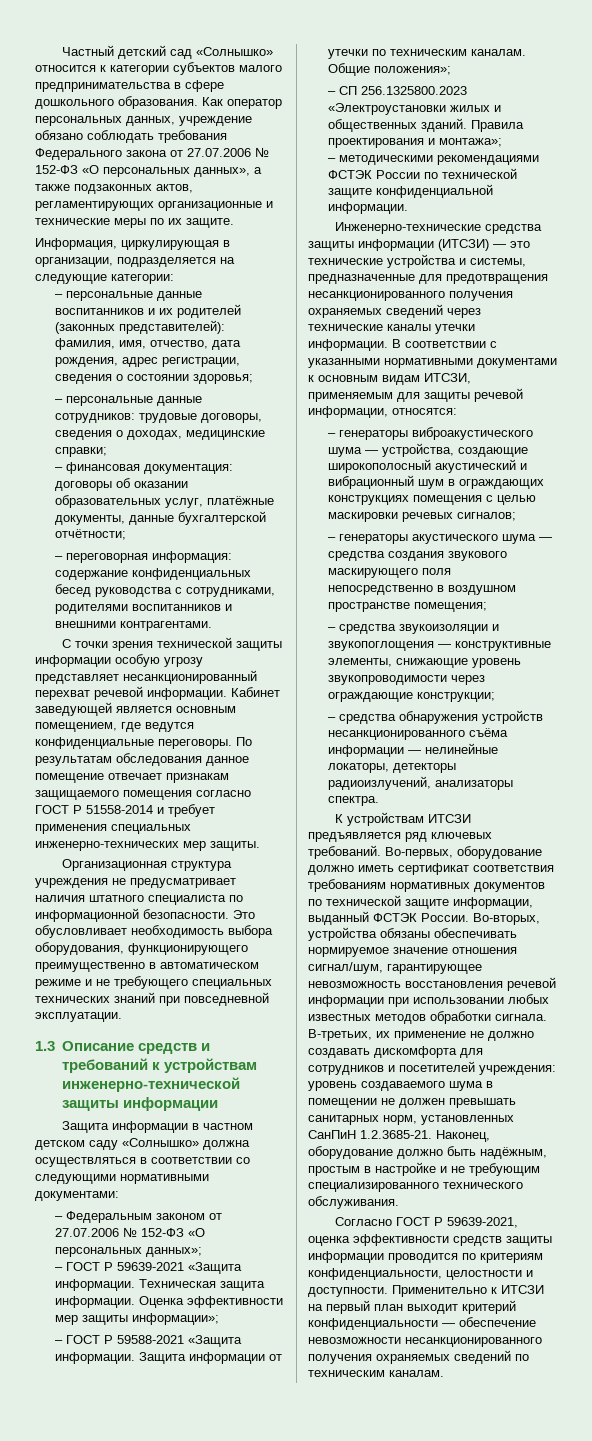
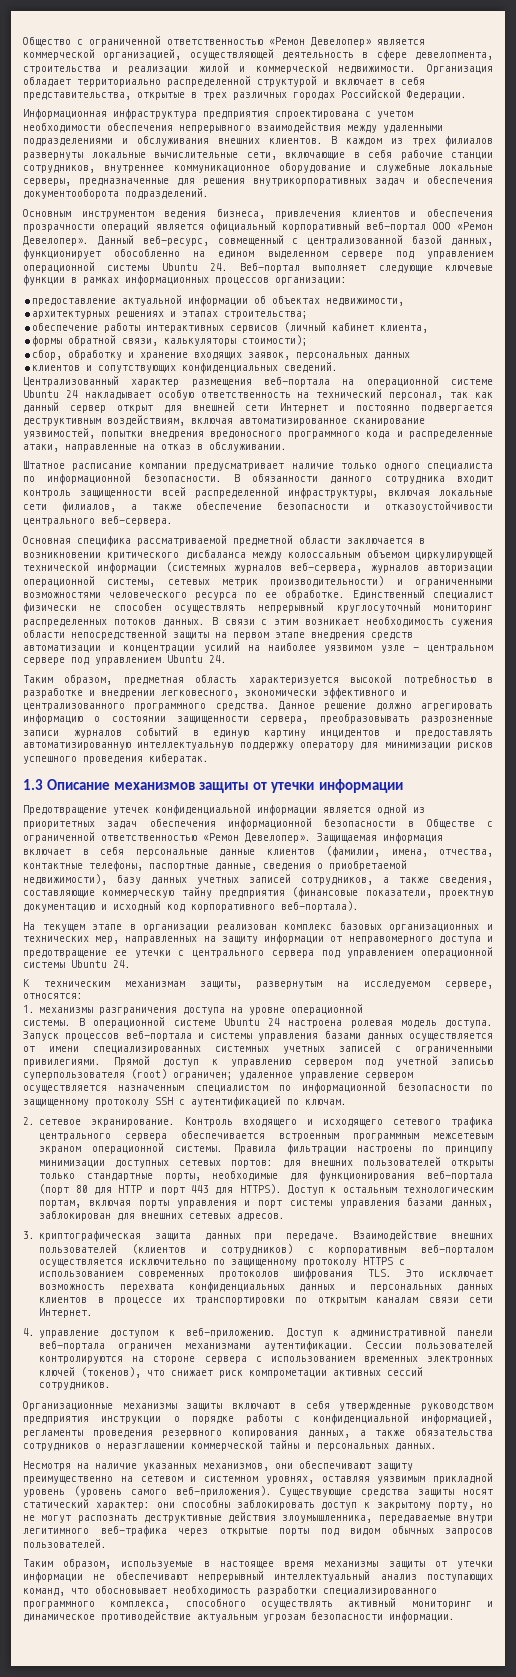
[61,45,273,59] [35,62,282,75] [35,80,224,92] [35,96,282,109] [35,116,252,126] [35,130,227,143] [35,147,269,160] [35,165,262,177] [35,184,193,194] [35,201,273,211] [35,218,234,228] [35,238,230,250] [35,257,235,267] [35,274,174,284] [55,291,203,301] [55,304,242,318] [55,320,226,334] [55,338,242,350] [55,357,241,367] [55,374,254,384] [55,396,203,406] [55,413,263,423] [55,430,266,440] [55,447,108,457] [55,462,234,474] [55,478,189,491] [55,495,275,508] [55,511,267,525] [55,529,127,540] [55,551,233,563] [55,568,252,580] [55,584,276,597] [55,604,233,614] [55,621,213,631] [61,637,282,651] [35,654,203,667] [35,670,257,684] [35,686,280,700] [35,702,236,716] [35,722,194,732] [35,737,252,749] [35,753,249,766] [35,773,229,783] [35,790,251,800] [35,804,215,817] [35,824,191,834] [35,841,260,851] [61,859,232,871] [35,878,236,888] [35,895,243,905] [35,908,255,922] [35,925,273,938] [35,942,248,955] [35,962,259,972] [35,976,272,989] [35,992,269,1006] [35,1012,122,1022] [35,1041,210,1054] [61,1058,257,1073] [61,1077,240,1092] [61,1097,218,1111] [61,1121,253,1133] [35,1138,250,1150] [35,1157,250,1167] [35,1174,209,1184] [35,1191,119,1201] [55,1211,223,1223] [55,1227,206,1237] [55,1247,203,1257] [55,1262,243,1274] [55,1279,266,1291] [55,1296,284,1308] [55,1313,220,1325] [55,1335,243,1347] [55,1352,283,1364] [328,49,527,59] [328,63,452,76] [328,86,468,95] [328,103,502,115] [328,118,525,132] [328,138,503,148] [328,155,540,165] [328,168,518,179] [328,184,494,198] [328,202,409,214] [334,222,542,234] [308,239,530,251] [308,254,526,268] [308,274,548,284] [308,291,513,301] [308,304,481,318] [308,324,475,334] [308,339,497,351] [308,358,557,368] [308,373,471,385] [308,388,523,402] [308,406,457,418] [328,427,534,440] [328,443,529,457] [328,459,528,473] [328,475,545,489] [328,495,537,505] [328,512,517,522] [328,534,553,544] [328,551,508,561] [328,568,452,578] [328,585,517,595] [328,602,488,612] [328,624,500,634] [328,641,552,651] [328,658,522,668] [328,675,486,685] [328,692,496,702] [328,710,544,724] [328,728,509,740] [328,743,499,757] [328,763,457,773] [328,776,514,790] [328,796,380,806] [334,812,471,826] [308,832,492,842] [308,845,542,859] [308,863,554,875] [308,879,545,892] [308,895,533,909] [308,911,540,925] [308,927,517,941] [308,947,517,957] [308,962,482,974] [308,977,556,991] [308,994,549,1007] [308,1011,547,1024] [308,1029,534,1041] [308,1046,483,1058] [308,1061,556,1075] [308,1081,493,1091] [308,1098,516,1108] [308,1115,514,1125] [308,1130,490,1142] [308,1146,547,1159] [308,1162,540,1176] [308,1182,523,1192] [308,1196,399,1209] [334,1217,518,1228] [308,1234,552,1246] [308,1251,543,1263] [308,1268,533,1280] [308,1285,544,1297] [308,1300,516,1314] [308,1317,536,1330] [308,1337,542,1347] [308,1350,529,1364] [308,1370,444,1377] Частный детский сад «Солнышко» относится к категории субъектов малого предпринимательства в сфере дошкольного образования. Как оператор персональных данных, учреждение обязано соблюдать требования Федерального закона от 27.07.2006 № 152-ФЗ «О персональных данных», а также подзаконных актов, регламентирующих организационные и технические меры по их защите. // Информация, циркулирующая в организации, подразделяется на следующие категории: // – персональные данные воспитанников и их родителей (законных представителей): фамилия, имя, отчество, дата рождения, адрес регистрации, сведения о состоянии здоровья; // – персональные данные сотрудников: трудовые договоры, сведения о доходах, медицинские справки; // – финансовая документация: договоры об оказании образовательных услуг, платёжные документы, данные бухгалтерской отчётности; // – переговорная информация: содержание конфиденциальных бесед руководства с сотрудниками, родителями воспитанников и внешними контрагентами. // С точки зрения технической защиты информации особую угрозу представляет несанкционированный перехват речевой информации. Кабинет заведующей является основным помещением, где ведутся конфиденциальные переговоры. По результатам обследования данное помещение отвечает признакам защищаемого помещения согласно ГОСТ Р 51558-2014 и требует применения специальных инженерно-технических мер защиты. // Организационная структура учреждения не предусматривает наличия штатного специалиста по информационной безопасности. Это обусловливает необходимость выбора оборудования, функционирующего преимущественно в автоматическом режиме и не требующего специальных технических знаний при повседневной эксплуатации. // 1.3 Описание средств и требований к устройствам инженерно-технической защиты информации // Защита информации в частном детском саду «Солнышко» должна осуществляться в соответствии со следующими нормативными документами: // – Федеральным законом от 27.07.2006 № 152-ФЗ «О персональных данных»; // – ГОСТ Р 59639-2021 «Защита информации. Техническая защита информации. Оценка эффективности мер защиты информации»; // – ГОСТ Р 59588-2021 «Защита информации. Защита информации от утечки по техническим каналам. Общие положения»; // – СП 256.1325800.2023 «Электроустановки жилых и общественных зданий. Правила проектирования и монтажа»; // – методическими рекомендациями ФСТЭК России по технической защите конфиденциальной информации. // Инженерно-технические средства защиты информации (ИТСЗИ) — это технические устройства и системы, предназначенные для предотвращения несанкционированного получения охраняемых сведений через технические каналы утечки информации. В соответствии с указанными нормативными документами к основным видам ИТСЗИ, применяемым для защиты речевой информации, относятся: // – генераторы виброакустического шума — устройства, создающие широкополосный акустический и вибрационный шум в ограждающих конструкциях помещения с целью маскировки речевых сигналов; // – генераторы акустического шума — средства создания звукового маскирующего поля непосредственно в воздушном пространстве помещения; // – средства звукоизоляции и звукопоглощения — конструктивные элементы, снижающие уровень звукопроводимости через ограждающие конструкции; // – средства обнаружения устройств несанкционированного съёма информации — нелинейные локаторы, детекторы радиоизлучений, анализаторы спектра. // К устройствам ИТСЗИ предъявляется ряд ключевых требований. Во-первых, оборудование должно иметь сертификат соответствия требованиям нормативных документов по технической защите информации, выданный ФСТЭК России. Во-вторых, устройства обязаны обеспечивать нормируемое значение отношения сигнал/шум, гарантирующее невозможность восстановления речевой информации при использовании любых известных методов обработки сигнала. В-третьих, их применение не должно создавать дискомфорта для сотрудников и посетителей учреждения: уровень создаваемого шума в помещении не должен превышать санитарных норм, установленных СанПиН 1.2.3685-21. Наконец, оборудование должно быть надёжным, простым в настройке и не требующим специализированного технического обслуживания. // Согласно ГОСТ Р 59639-2021, оценка эффективности средств защиты информации проводится по критериям конфиденциальности, целостности и доступности. Применительно к ИТСЗИ на первый план выходит критерий конфиденциальности — обеспечение невозможности несанкционированного получения охраняемых сведений по техническим каналам. -> [23,36,425,47] [23,49,493,61] [23,63,493,74] [23,76,425,87] [23,89,467,100] [23,109,413,120] [23,122,443,133] [23,135,494,147] [23,149,493,160] [23,162,493,173] [23,175,493,186] [23,188,209,199] [23,208,493,219] [23,221,493,233] [23,235,493,246] [23,248,494,260] [23,262,493,273] [23,275,347,286] [32,295,405,307] [32,311,309,319] [32,322,429,333] [32,335,309,347] [32,349,411,360] [32,362,339,374] [23,376,493,387] [23,389,494,400] [23,402,494,413] [23,415,425,426] [23,428,493,439] [23,441,287,452] [23,461,494,471] [23,473,493,485] [23,487,493,499] [23,501,493,513] [23,515,173,526] [23,535,425,547] [23,549,493,560] [23,562,493,574] [23,576,493,587] [23,589,493,600] [23,602,493,614] [23,616,494,627] [23,629,413,640] [23,642,494,653] [23,655,227,665] [23,674,493,685] [23,687,407,699] [23,701,493,711] [23,713,493,725] [23,727,493,738] [23,742,493,750] [23,753,209,764] [23,779,403,793] [23,804,425,816] [23,818,493,830] [23,832,443,844] [23,846,493,858] [23,860,407,872] [23,874,493,885] [23,887,493,899] [23,901,359,912] [23,921,493,932] [23,934,494,945] [23,947,493,958] [23,960,131,968] [23,979,493,989] [23,993,83,999] [23,1004,364,1015] [23,1017,494,1028] [23,1030,493,1041] [23,1043,493,1054] [23,1056,493,1067] [23,1069,413,1080] [23,1082,493,1094] [23,1096,347,1108] [23,1117,494,1128] [39,1130,493,1141] [39,1143,493,1155] [39,1157,494,1168] [39,1170,493,1182] [39,1184,493,1195] [39,1197,493,1208] [39,1210,286,1221] [23,1230,493,1242] [39,1244,493,1255] [39,1257,406,1267] [39,1269,493,1280] [39,1282,493,1293] [39,1297,494,1305] [39,1308,94,1318] [23,1327,493,1338] [39,1340,493,1352] [39,1356,493,1364] [39,1367,424,1378] [39,1382,112,1390] [23,1400,494,1411] [23,1413,493,1425] [23,1427,494,1438] [23,1440,437,1451] [23,1460,413,1471] [23,1473,493,1484] [23,1486,493,1497] [23,1499,494,1510] [23,1512,493,1523] [23,1525,493,1537] [23,1539,107,1548] [23,1558,494,1569] [23,1571,493,1583] [23,1585,437,1596] [23,1598,493,1609] [23,1611,455,1623] Общество с ограниченной ответственностью «Ремон Девелопер» является коммерческой организацией, осуществляющей деятельность в сфере девелопмента, строительства и реализации жилой и коммерческой недвижимости. Организация обладает территориально распределенной структурой и включает в себя представительства, открытые в трех различных городах Российской Федерации. // Информационная инфраструктура предприятия спроектирована с учетом необходимости обеспечения непрерывного взаимодействия между удаленными подразделениями и обслуживания внешних клиентов. В каждом из трех филиалов развернуты локальные вычислительные сети, включающие в себя рабочие станции сотрудников, внутреннее коммуникационное оборудование и служебные локальные серверы, предназначенные для решения внутрикорпоративных задач и обеспечения документооборота подразделений. // Основным инструментом ведения бизнеса, привлечения клиентов и обеспечения прозрачности операций является официальный корпоративный веб-портал ООО «Ремон Девелопер». Данный веб-ресурс, совмещенный с централизованной базой данных, функционирует обособленно на едином выделенном сервере под управлением операционной системы Ubuntu 24. Веб-портал выполняет следующие ключевые функции в рамках информационных процессов организации: // предоставление актуальной информации об объектах недвижимости, // архитектурных решениях и этапах строительства; // обеспечение работы интерактивных сервисов (личный кабинет клиента, // формы обратной связи, калькуляторы стоимости); // сбор, обработку и хранение входящих заявок, персональных данных // клиентов и сопутствующих конфиденциальных сведений. // Централизованный характер размещения веб-портала на операционной системе Ubuntu 24 накладывает особую ответственность на технический персонал, так как данный сервер открыт для внешней сети Интернет и постоянно подвергается деструктивным воздействиям, включая автоматизированное сканирование уязвимостей, попытки внедрения вредоносного программного кода и распределенные атаки, направленные на отказ в обслуживании. // Штатное расписание компании предусматривает наличие только одного специалиста по информационной безопасности. В обязанности данного сотрудника входит контроль защищенности всей распределенной инфраструктуры, включая локальные сети филиалов, а также обеспечение безопасности и отказоустойчивости центрального веб-сервера. // Основная специфика рассматриваемой предметной области заключается в возникновении критического дисбаланса между колоссальным объемом циркулирующей технической информации (системных журналов веб-сервера, журналов авторизации операционной системы, сетевых метрик производительности) и ограниченными возможностями человеческого ресурса по ее обработке. Единственный специалист физически не способен осуществлять непрерывный круглосуточный мониторинг распределенных потоков данных. В связи с этим возникает необходимость сужения области непосредственной защиты на первом этапе внедрения средств автоматизации и концентрации усилий на наиболее уязвимом узле — центральном сервере под управлением Ubuntu 24. // Таким образом, предметная область характеризуется высокой потребностью в разработке и внедрении легковесного, экономически эффективного и централизованного программного средства. Данное решение должно агрегировать информацию о состоянии защищенности сервера, преобразовывать разрозненные записи журналов событий в единую картину инцидентов и предоставлять автоматизированную интеллектуальную поддержку оператору для минимизации рисков успешного проведения кибератак. // 1.3 Описание механизмов защиты от утечки информации // Предотвращение утечек конфиденциальной информации является одной из приоритетных задач обеспечения информационной безопасности в Обществе с ограниченной ответственностью «Ремон Девелопер». Защищаемая информация включает в себя персональные данные клиентов (фамилии, имена, отчества, контактные телефоны, паспортные данные, сведения о приобретаемой недвижимости), базу данных учетных записей сотрудников, а также сведения, составляющие коммерческую тайну предприятия (финансовые показатели, проектную документацию и исходный код корпоративного веб-портала). // На текущем этапе в организации реализован комплекс базовых организационных и технических мер, направленных на защиту информации от неправомерного доступа и предотвращение ее утечки с центрального сервера под управлением операционной системы Ubuntu 24. // К техническим механизмам защиты, развернутым на исследуемом сервере, относятся: // 1. механизмы разграничения доступа на уровне операционной // системы. В операционной системе Ubuntu 24 настроена ролевая модель доступа. Запуск процессов веб-портала и системы управления базами данных осуществляется от имени специализированных системных учетных записей с ограниченными привилегиями. Прямой доступ к управлению сервером под учетной записью суперпользователя (root) ограничен; удаленное управление сервером осуществляется назначенным специалистом по информационной безопасности по защищенному протоколу SSH с аутентификацией по ключам. // 2. сетевое экранирование. Контроль входящего и исходящего сетевого трафика центрального сервера обеспечивается встроенным программным межсетевым экраном операционной системы. Правила фильтрации настроены по принципу минимизации доступных сетевых портов: для внешних пользователей открыты только стандартные порты, необходимые для функционирования веб-портала (порт 80 для HTTP и порт 443 для HTTPS). Доступ к остальным технологическим портам, включая порты управления и порт системы управления базами данных, заблокирован для внешних сетевых адресов. // 3. криптографическая защита данных при передаче. Взаимодействие внешних пользователей (клиентов и сотрудников) с корпоративным веб-порталом осуществляется исключительно по защищенному протоколу HTTPS с использованием современных протоколов шифрования TLS. Это исключает возможность перехвата конфиденциальных данных и персональных данных клиентов в процессе их транспортировки по открытым каналам связи сети Интернет. // 4. управление доступом к веб-приложению. Доступ к административной панели веб-портала ограничен механизмами аутентификации. Сессии пользователей контролируются на стороне сервера с использованием временных электронных ключей (токенов), что снижает риск компрометации активных сессий сотрудников. // Организационные механизмы защиты включают в себя утвержденные руководством предприятия инструкции о порядке работы с конфиденциальной информацией, регламенты проведения резервного копирования данных, а также обязательства сотрудников о неразглашении коммерческой тайны и персональных данных. // Несмотря на наличие указанных механизмов, они обеспечивают защиту преимущественно на сетевом и системном уровнях, оставляя уязвимым прикладной уровень (уровень самого веб-приложения). Существующие средства защиты носят статический характер: они способны заблокировать доступ к закрытому порту, но не могут распознать деструктивные действия злоумышленника, передаваемые внутри легитимного веб-трафика через открытые порты под видом обычных запросов пользователей. // Таким образом, используемые в настоящее время механизмы защиты от утечки информации не обеспечивают непрерывный интеллектуальный анализ поступающих команд, что обосновывает необходимость разработки специализированного программного комплекса, способного осуществлять активный мониторинг и динамическое противодействие актуальным угрозам безопасности информации.

